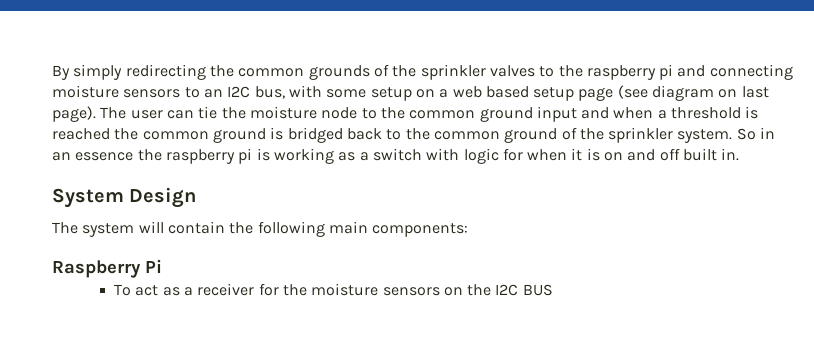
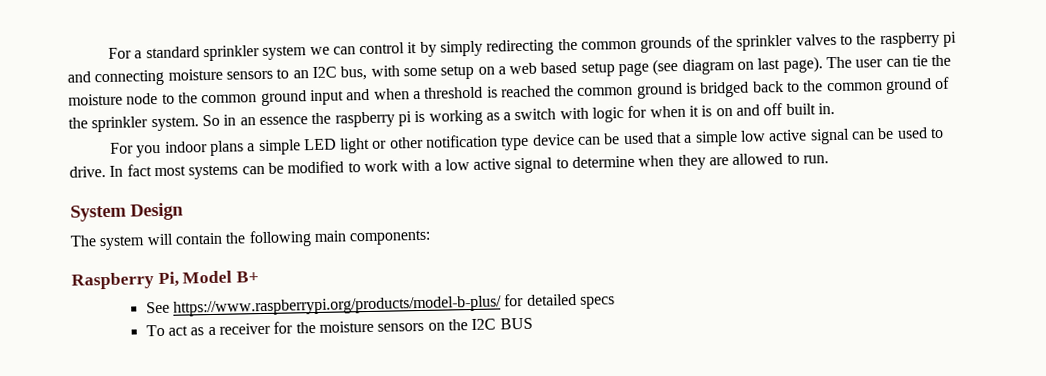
[52,65,70,80] By -> [107,41,437,62] For a standard sprinkler system we can control it by
(740, 154) none -> [109,127,944,158] [69,152,830,180] // For you indoor plans a simple LED light or other notification type device can be used that a simple low active signal can be used to drive. In fact most systems can be modified to work with a low active signal to determine when they are allowed to run.
[145,259,162,273] Pi -> [157,270,260,288] [145,293,616,317] Pi, Model B+ // See https://www.raspberrypi.org/products/model-b-plus/ for detailed specs

